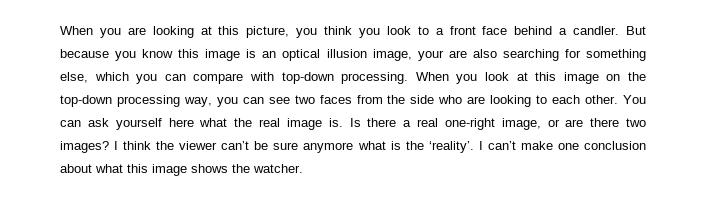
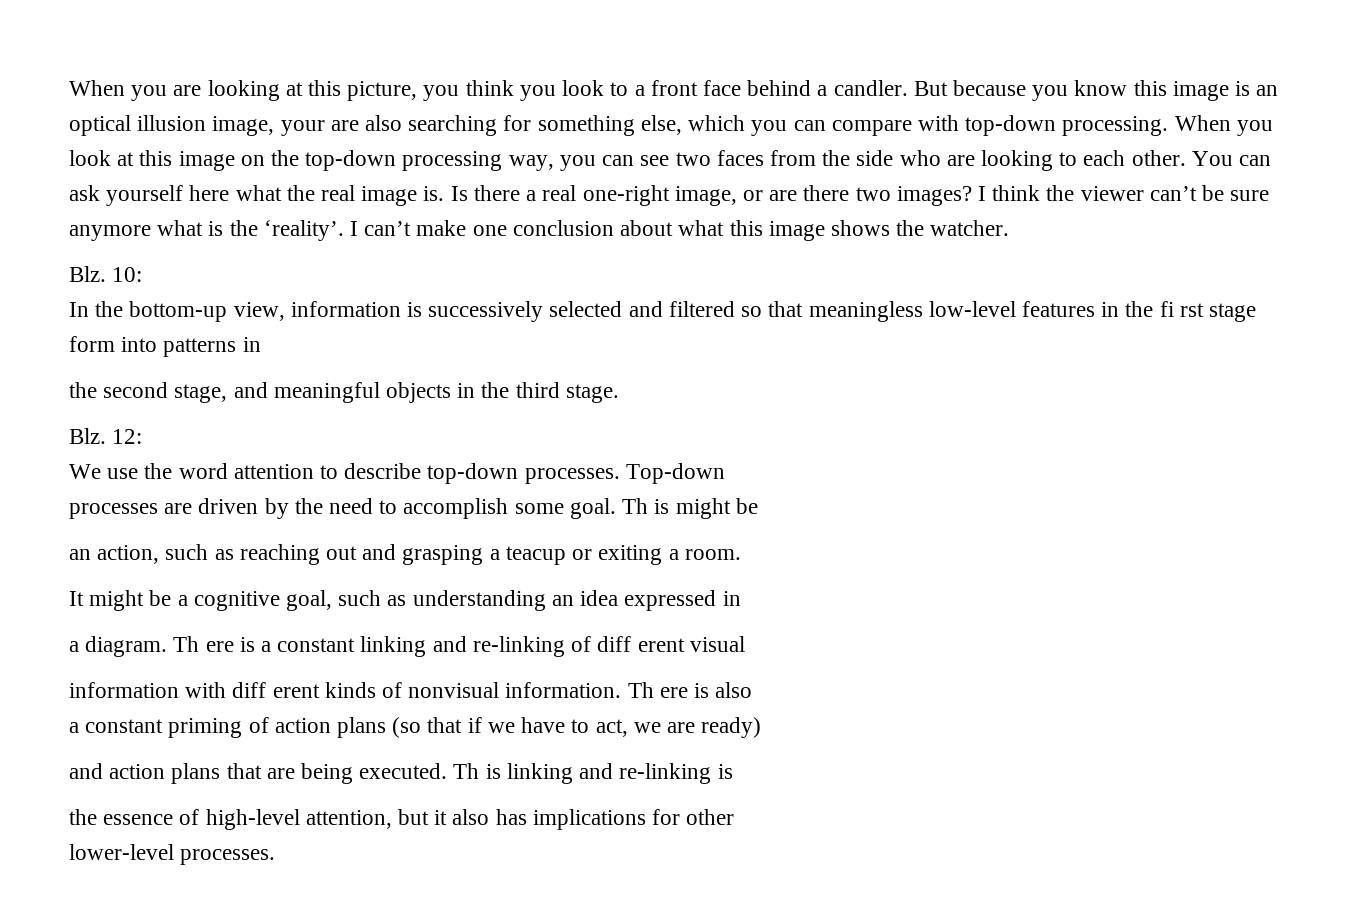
(303, 168) none -> [69,266,143,282] [69,301,1256,322] [69,336,261,357] [69,382,619,403] [69,428,143,444] [69,463,725,484] [69,498,758,519] [69,544,741,565] [69,590,741,611] [69,636,745,657] [69,682,753,698] [69,717,762,738] [69,763,733,784] [69,809,735,830] [69,844,276,865] // Blz. 10: // In the bottom-up view, information is successively selected and filtered so that meaningless low-level features in the fi rst stage form into patterns in // the second stage, and meaningful objects in the third stage. // Blz. 12: // We use the word attention to describe top-down processes. Top-down // processes are driven by the need to accomplish some goal. Th is might be // an action, such as reaching out and grasping a teacup or exiting a room. // It might be a cognitive goal, such as understanding an idea expressed in // a diagram. Th ere is a constant linking and re-linking of diff erent visual // information with diff erent kinds of nonvisual information. Th ere is also // a constant priming of action plans (so that if we have to act, we are ready) // and action plans that are being executed. Th is linking and re-linking is // the essence of high-level attention, but it also has implications for other // lower-level processes.

